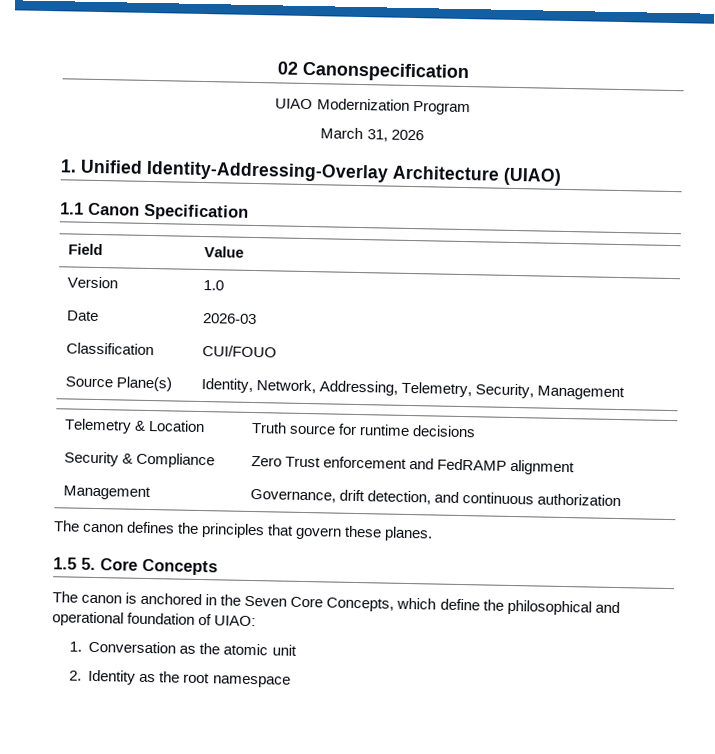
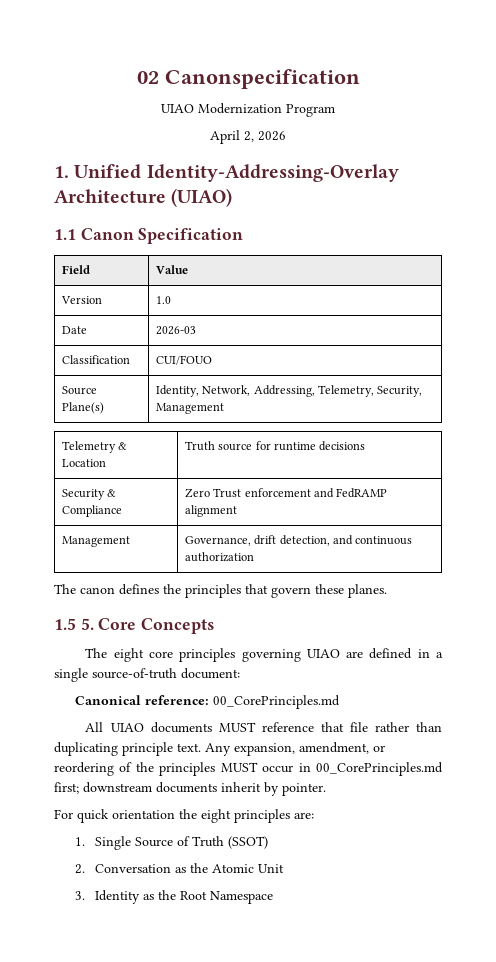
[320,127,388,142] March 31, -> [210,130,254,144] April 2,
[81,592,620,616] [52,611,257,627] [68,640,297,656] [68,670,82,681] canon is anchored in the Seven Core Concepts, which define the philosophical and operational foundation of UIAO: // 1. Conversation as the atomic unit // 2. -> [113,648,443,662] [54,668,240,682] [74,695,340,709] [85,722,442,733] [54,742,385,756] [54,762,443,776] [54,782,326,796] [54,809,314,823] [74,836,269,850] [74,863,285,874] [74,891,85,900] eight core principles governing UIAO are defined in a single source-of-truth document: // Canonical reference: 00_CorePrinciples.md // All UIAO documents MUST reference that file rather than duplicating principle text. Any expansion, amendment, or reordering of the principles MUST occur in 00_CorePrinciples.md first; downstream documents inherit by pointer. // For quick orientation the eight principles are: // 1. Single Source of Truth (SSOT) // 2. Conversation as the Atomic Unit // 3.
[183,672,291,688] root namespace -> [180,891,274,904] Root Namespace

